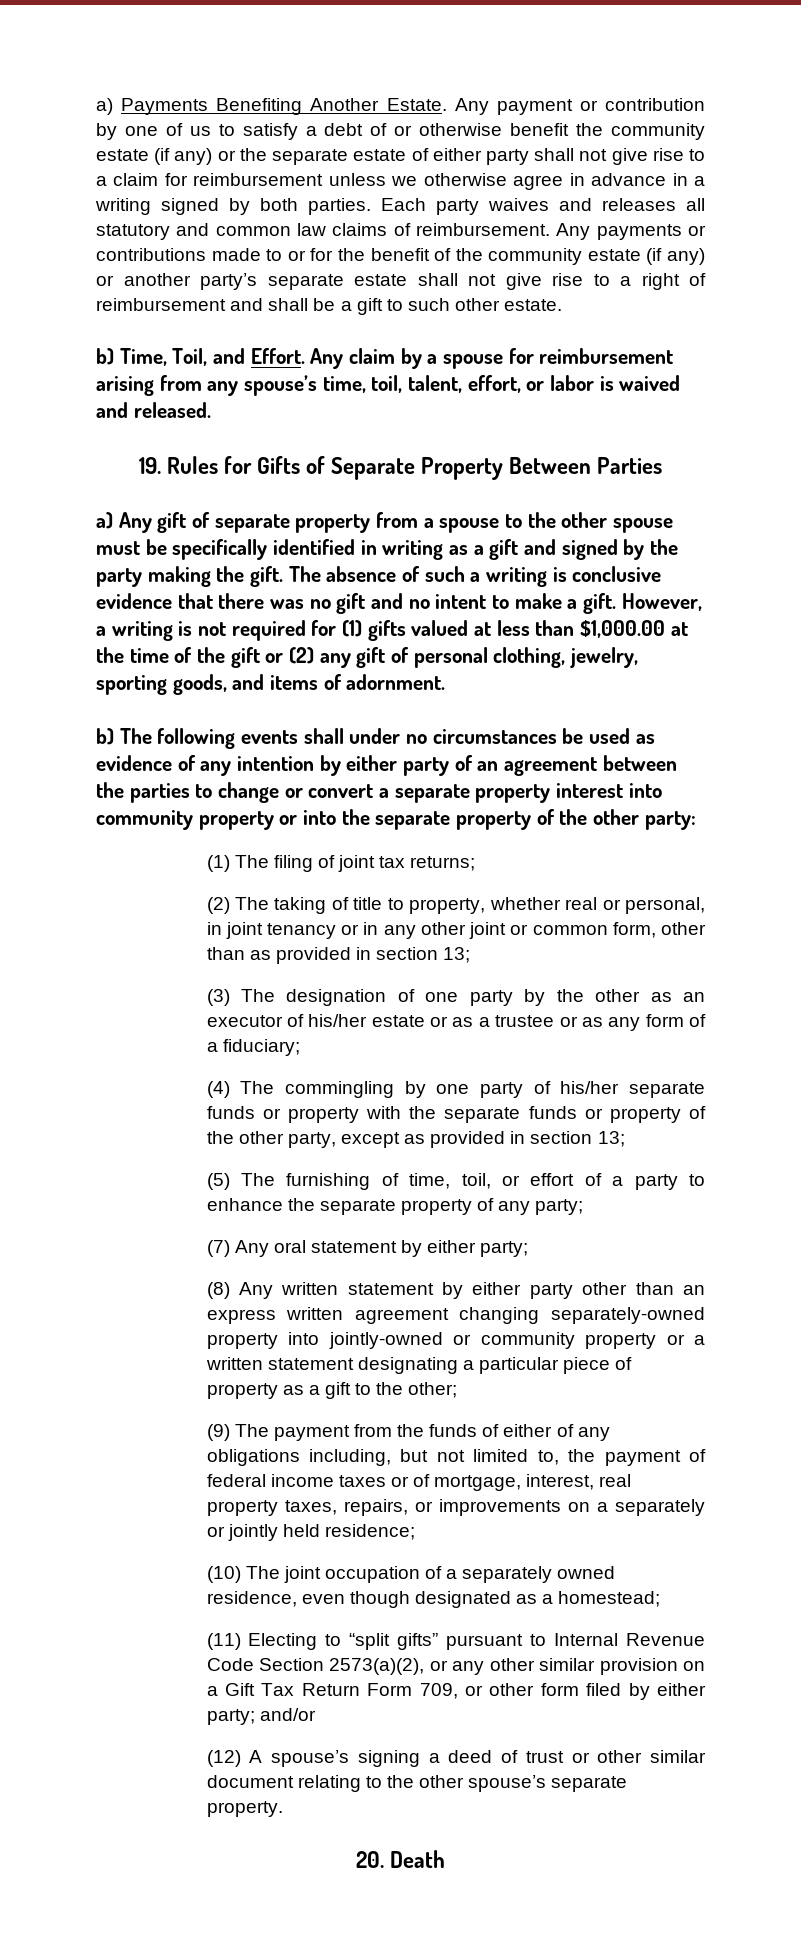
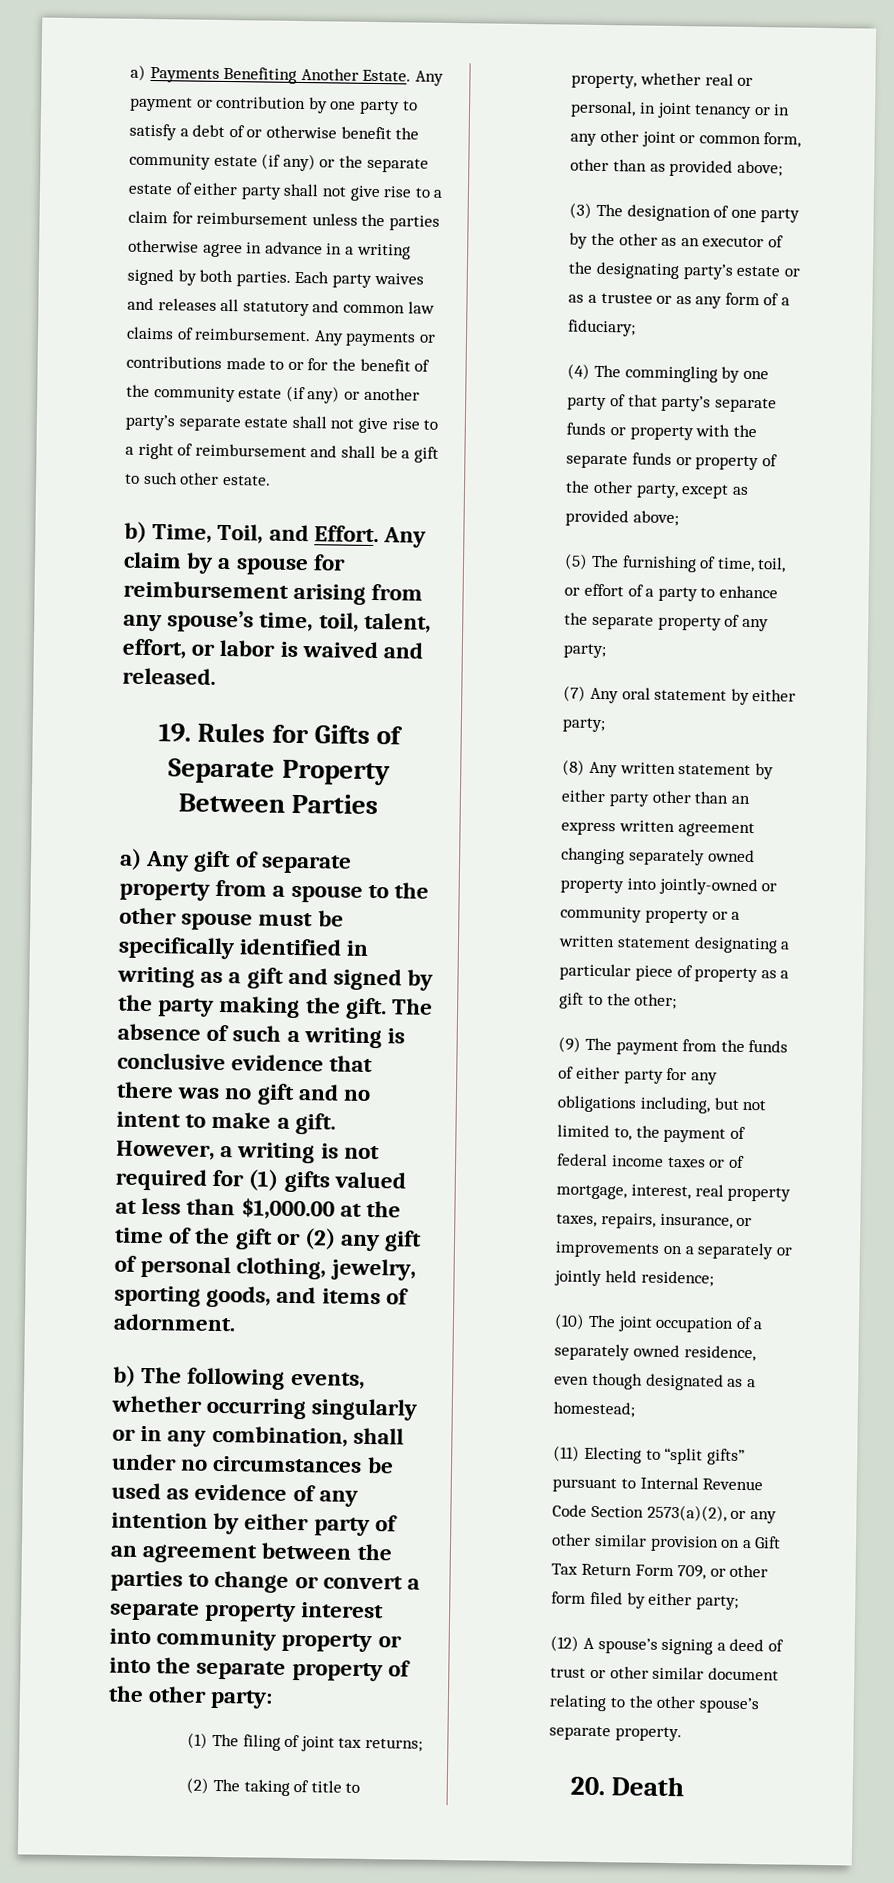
[165,123,211,136] of us -> [358,99,400,115] party
[391,176,418,186] we -> [361,213,440,231] the parties
[241,730,299,744] events -> [290,1371,365,1389] [111,1395,418,1421] [112,1425,348,1447] events, whether occurring singularly or in any combination,
[355,947,471,963] in section 13; -> [736,160,783,177] above;
[308,1014,368,1027] his/her -> [568,261,734,280] the designating party’s
[560,1081,620,1094] his/her -> [627,394,712,412] that party’s
[510,1131,625,1147] in section 13; -> [632,510,679,527] above;
[551,1307,705,1324] separately-owned -> [628,848,755,866] separately owned
[556,1424,574,1437] of -> [623,1067,688,1084] party for
(408, 1507) none -> [659,1213,733,1229] insurance,
[259,1708,316,1721] and/or -> (739, 1602) none

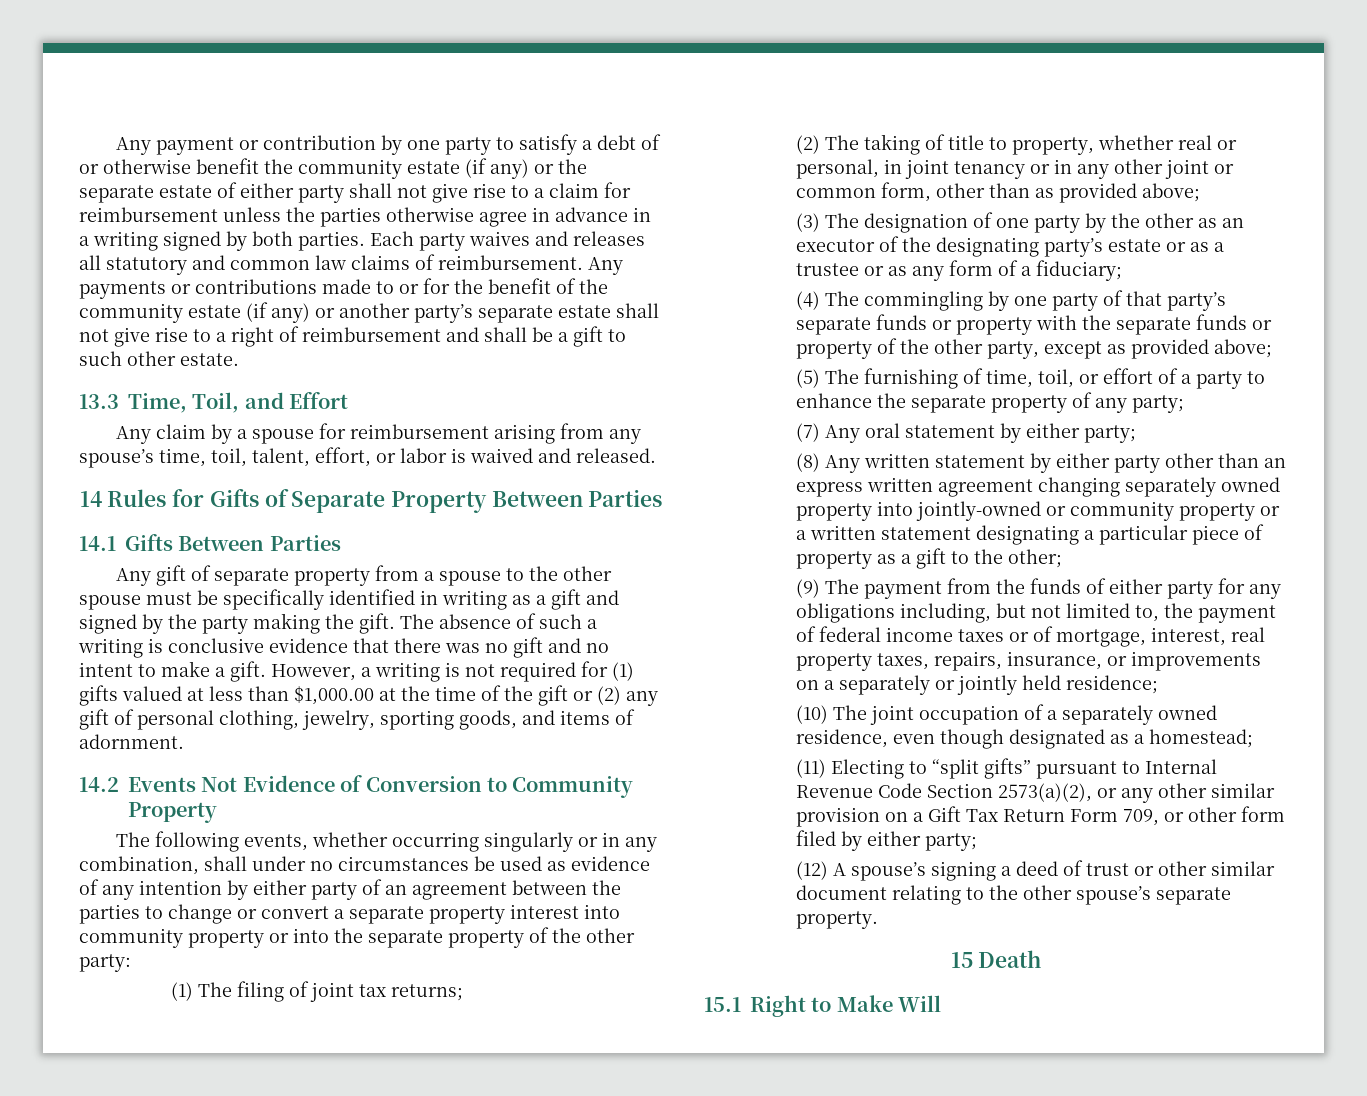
[130,64,412,84] a) Payments Benefiting Another Estate. -> (116, 146) none
[124,521,147,543] b) -> [79,394,119,409] 13.3
[313,525,379,543] Effort. -> [289,392,349,409] Effort //
[158,723,192,742] 19. -> [79,491,102,507] 14
[119,848,142,870] a) -> [79,534,341,551] 14.1 Gifts Between Parties //
[113,1365,136,1387] b) -> [79,775,634,798] [128,802,217,823] 14.2 Events Not Evidence of Conversion to Community Property //
[569,1776,605,1796] 20. -> [950,952,973,968] 15
(685, 1786) none -> [704,995,942,1017] // 15.1 Right to Make Will

